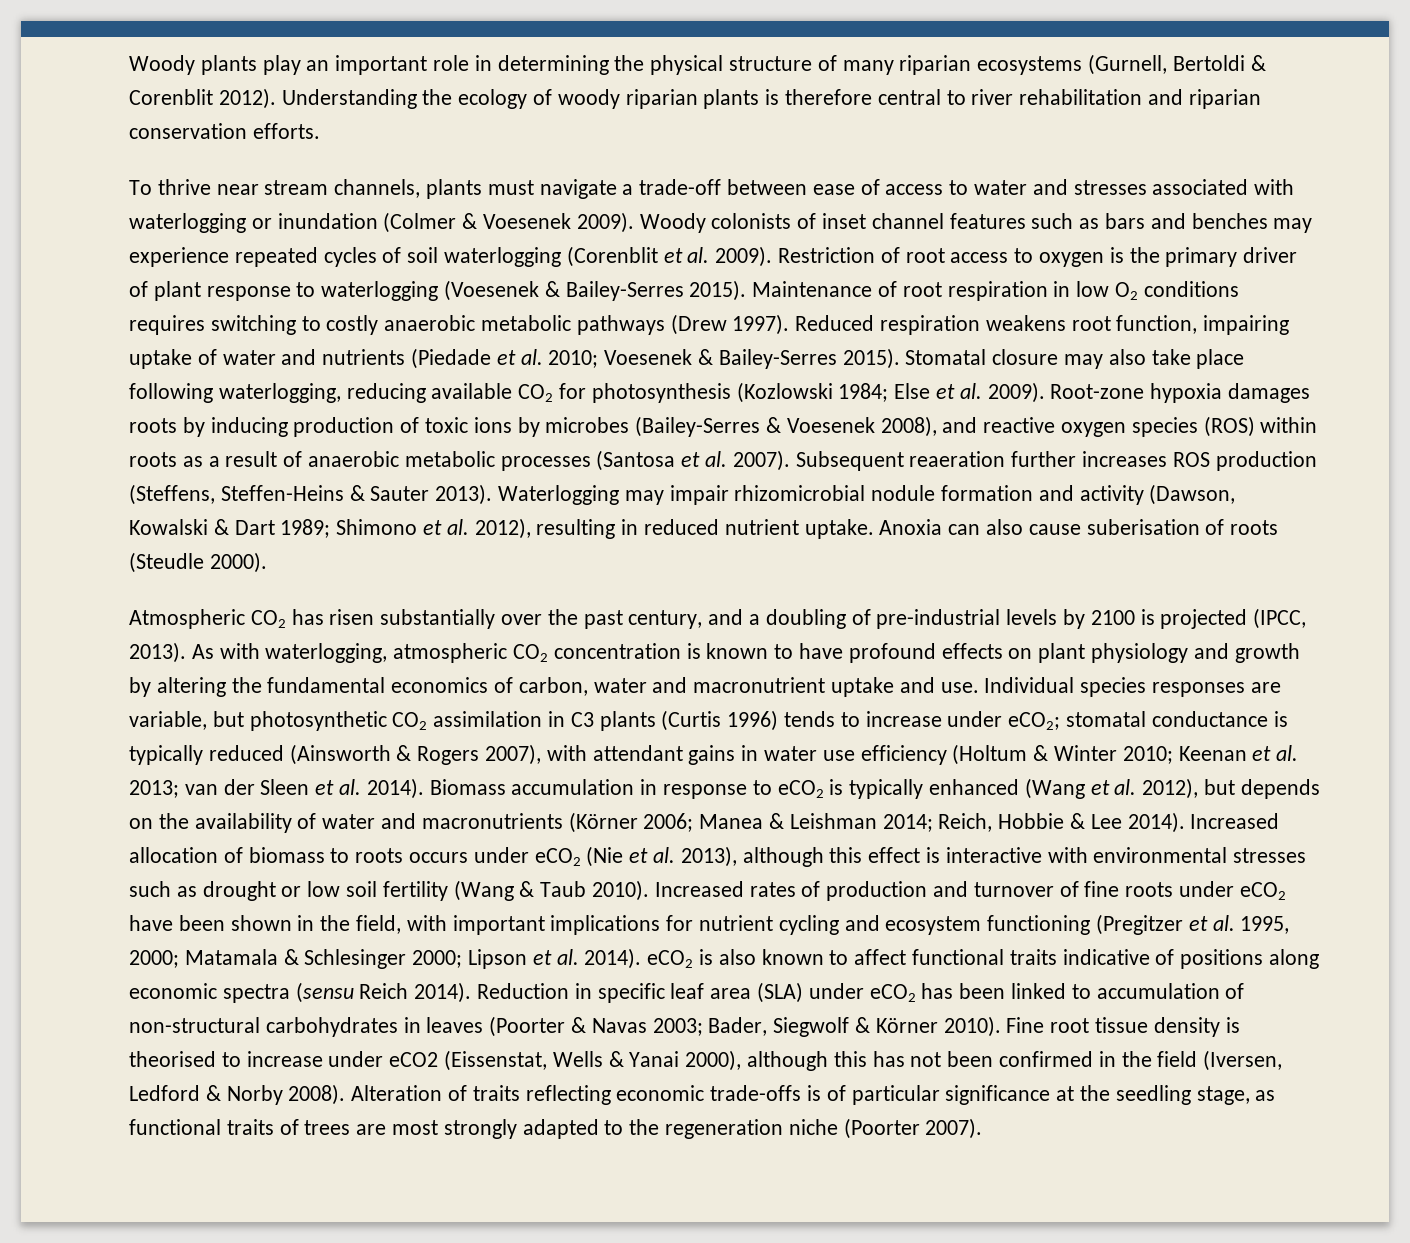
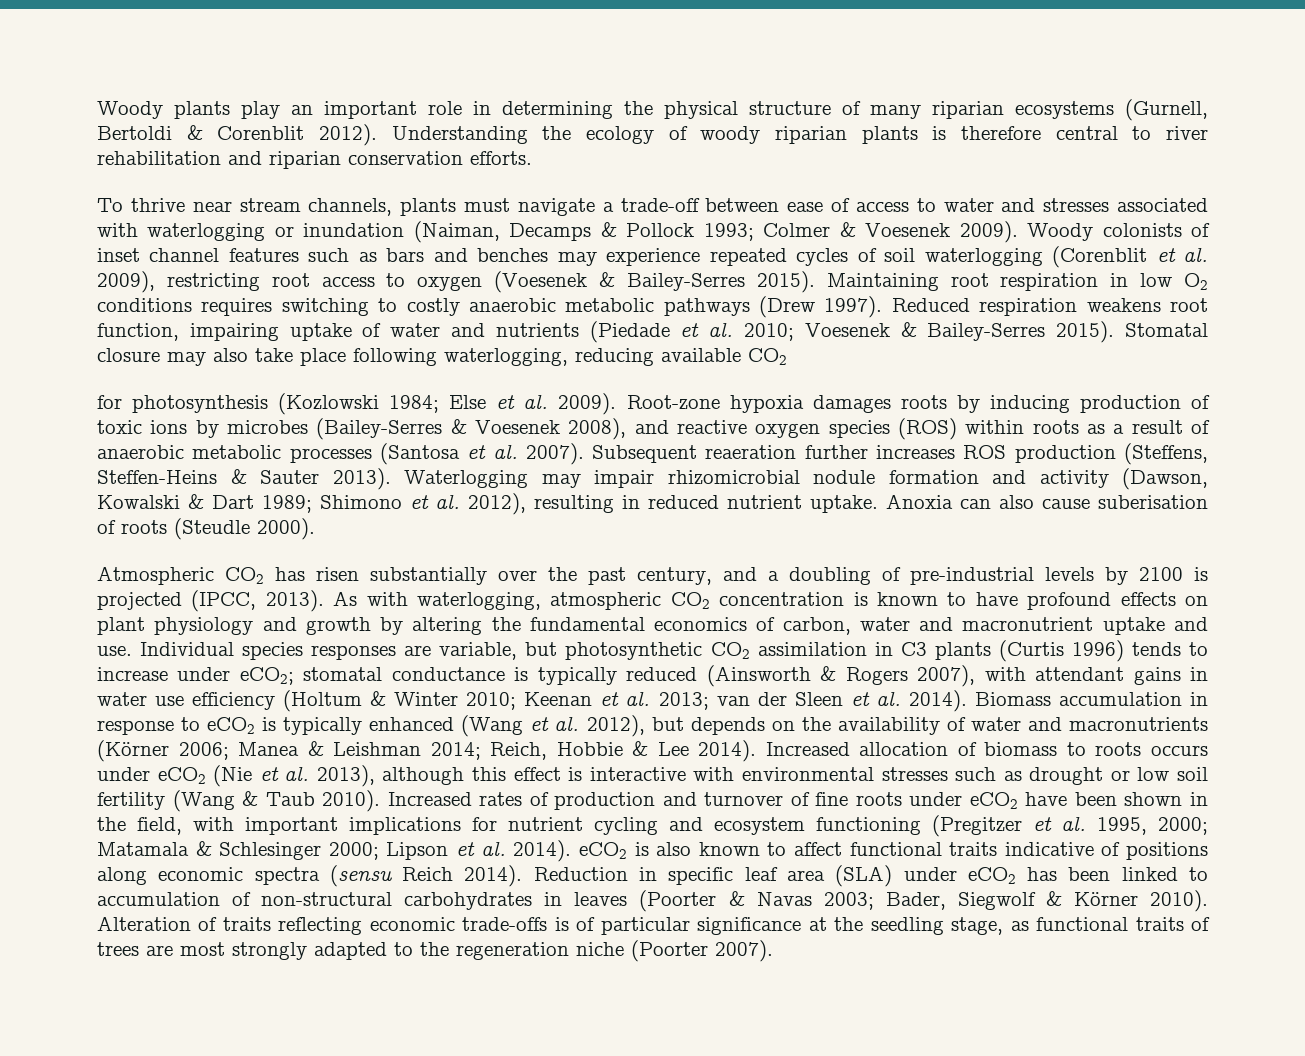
[383,212,457,233] (Colmer -> [413,221,831,243] (Naiman, Decamps & Pollock 1993; Colmer
[715,246,900,267] 2009). Restriction of -> [97,271,260,293] 2009), restricting
[1109,247,1298,267] [129,281,439,301] is the primary driver of plant response to waterlogging -> (483, 283) none
[752,281,898,297] Maintenance of -> [826,273,939,291] Maintaining
(554, 393) none -> (787, 356) //
[1006,1017,1240,1037] [129,1050,1283,1071] [129,1084,346,1105] Fine root tissue density is theorised to increase under eCO2 (Eissenstat, Wells & Yanai 2000), although this has not been confirmed in the field (Iversen, Ledford & Norby 2008). -> (1208, 901) none

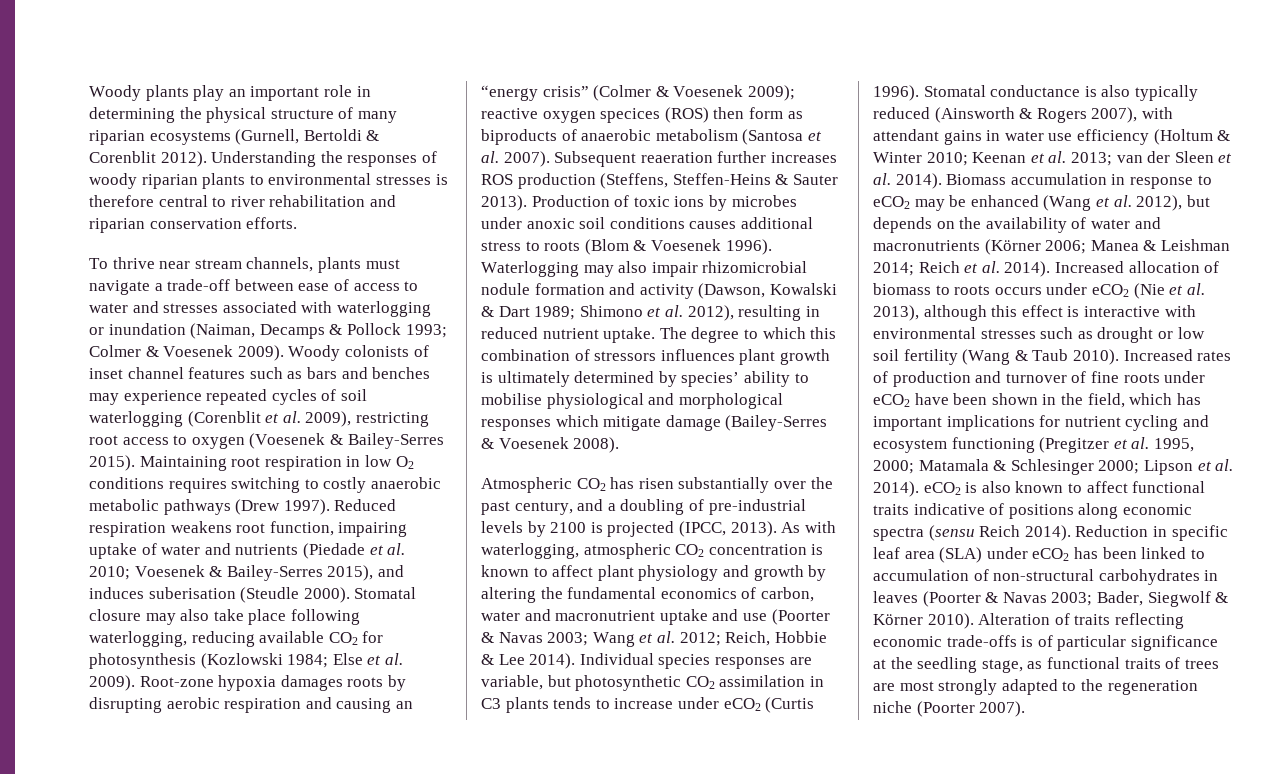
[586,126,654,144] ecology -> [347,155,418,167] responses
(918, 135) none -> [249,173,431,185] to environmental stresses
[1056,321,1115,343] 2015). -> [327,565,404,581] [89,587,350,603] 2015), and induces suberisation (Steudle 2000).
(787, 356) // -> (358, 638) none
[989,395,1211,413] [97,418,1210,440] [97,445,372,463] inducing production of toxic ions by microbes (Bailey-Serres & Voesenek 2008), and reactive oxygen species (ROS) within roots as a result of anaerobic metabolic processes -> [89,697,413,713] [481,85,795,101] [481,107,803,123] [481,129,738,145] disrupting aerobic respiration and causing an “energy crisis” (Colmer & Voesenek 2009); reactive oxygen specices (ROS) then form as biproducts of anaerobic metabolism
(391, 479) none -> [531,195,797,211] [481,217,813,229] [481,239,772,255] Production of toxic ions by microbes under anoxic soil conditions causes additional stress to roots (Blom & Voesenek 1996).
(581, 481) none -> [618,261,648,273] also
[886,494,1208,509] [97,518,315,540] Anoxia can also cause suberisation of roots (Steudle 2000). -> [659,327,837,343] [481,349,830,365] [481,371,809,387] [481,393,783,409] [481,415,828,431] [481,437,620,453] The degree to which this combination of stressors influences plant growth is ultimately determined by species’ ability to mobilise physiological and morphological responses which mitigate damage (Bailey-Serres & Voesenek 2008).
[975,592,1208,610] have profound effects on -> [552,565,594,577] affect
[97,646,132,656] use. -> [742,609,830,625] [481,631,827,647] [481,653,576,669] use (Poorter & Navas 2003; Wang et al. 2012; Reich, Hobbie & Lee 2014).
[998,640,1124,662] (Curtis 1996) -> (549, 705) none
[239,667,383,685] eCO2; stomatal -> [723,697,815,713] [873,85,986,101] eCO2 (Curtis 1996). Stomatal
(529, 674) none -> [1101,85,1131,97] also
[262,717,363,735] is typically -> [914,195,967,211] may be
[490,741,689,760] Reich, Hobbie & Lee -> [918,261,1000,273] Reich et al.
[193,817,234,831] with -> [1129,393,1201,405] which has

